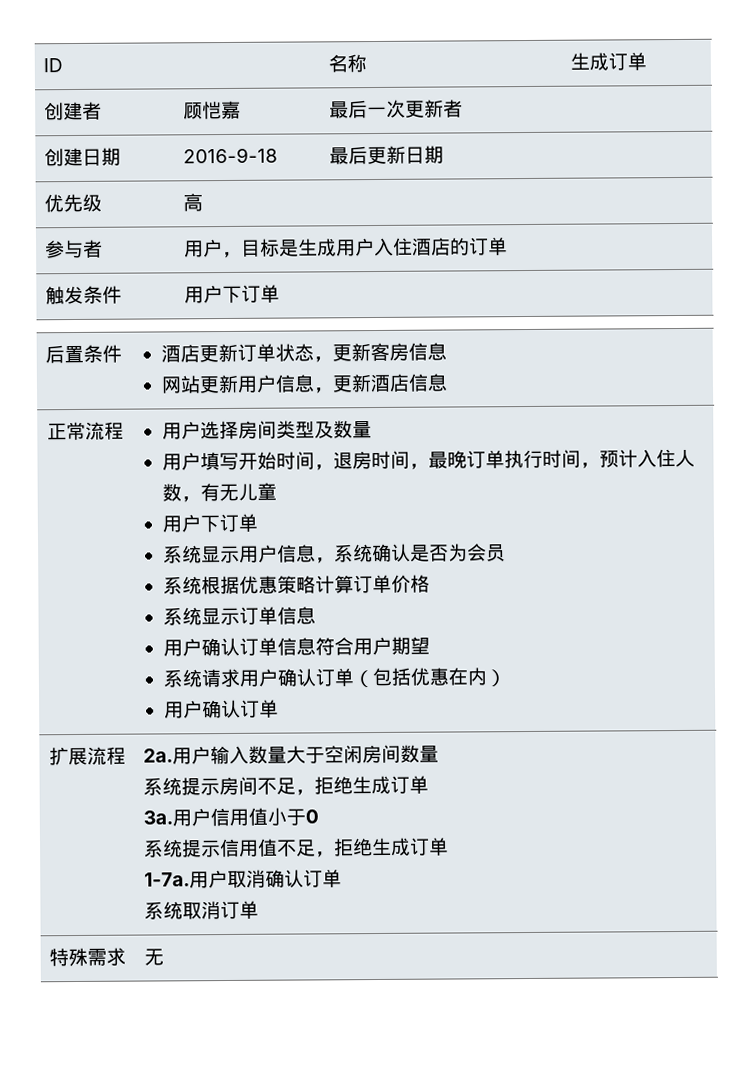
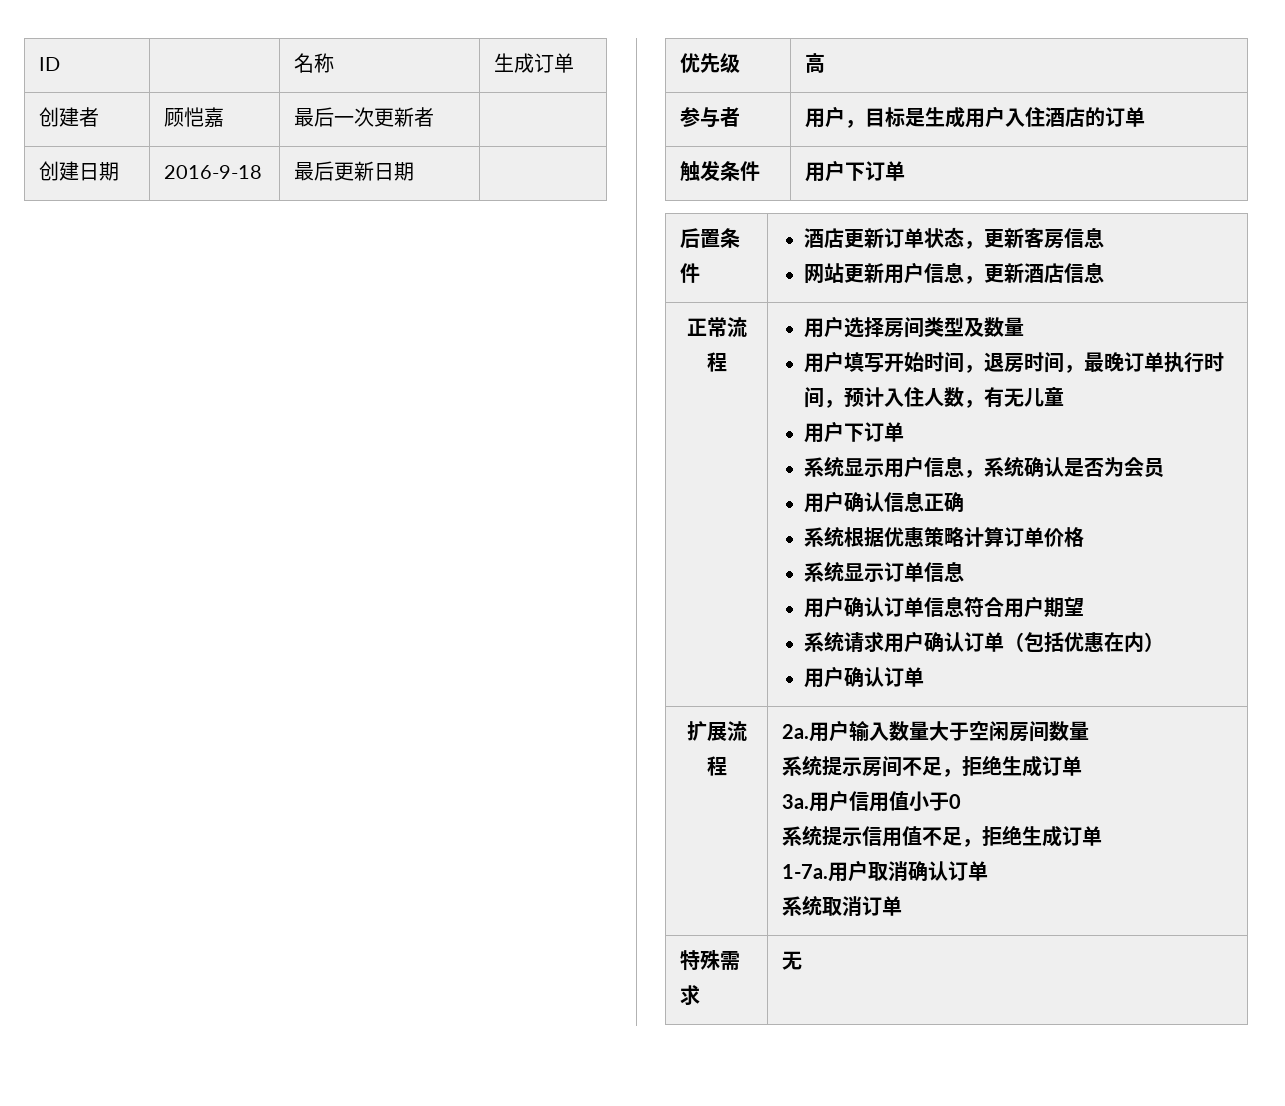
(506, 553) none -> [803,491,964,513] // 用户确认信息正确

